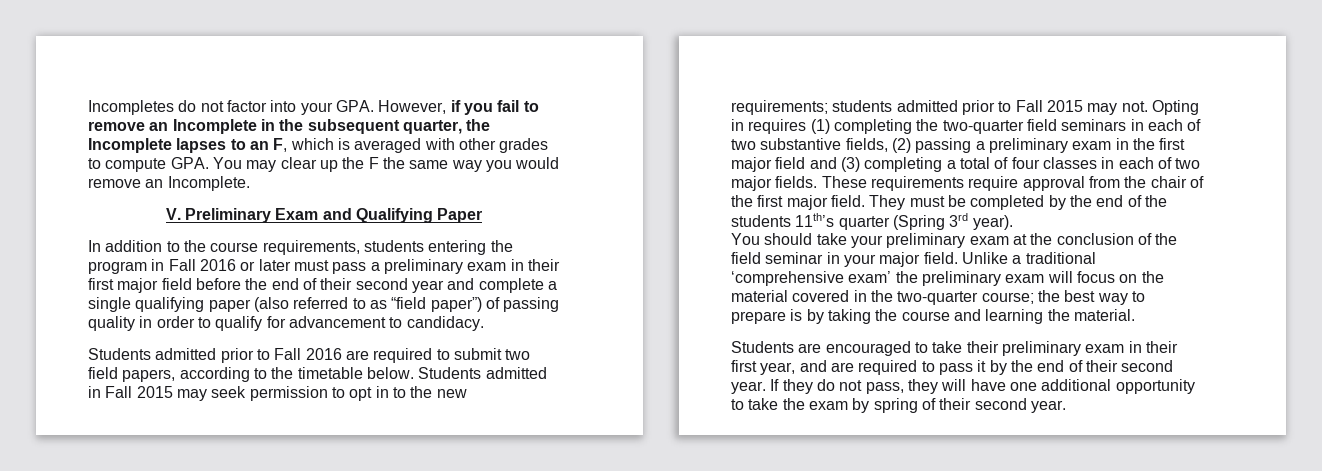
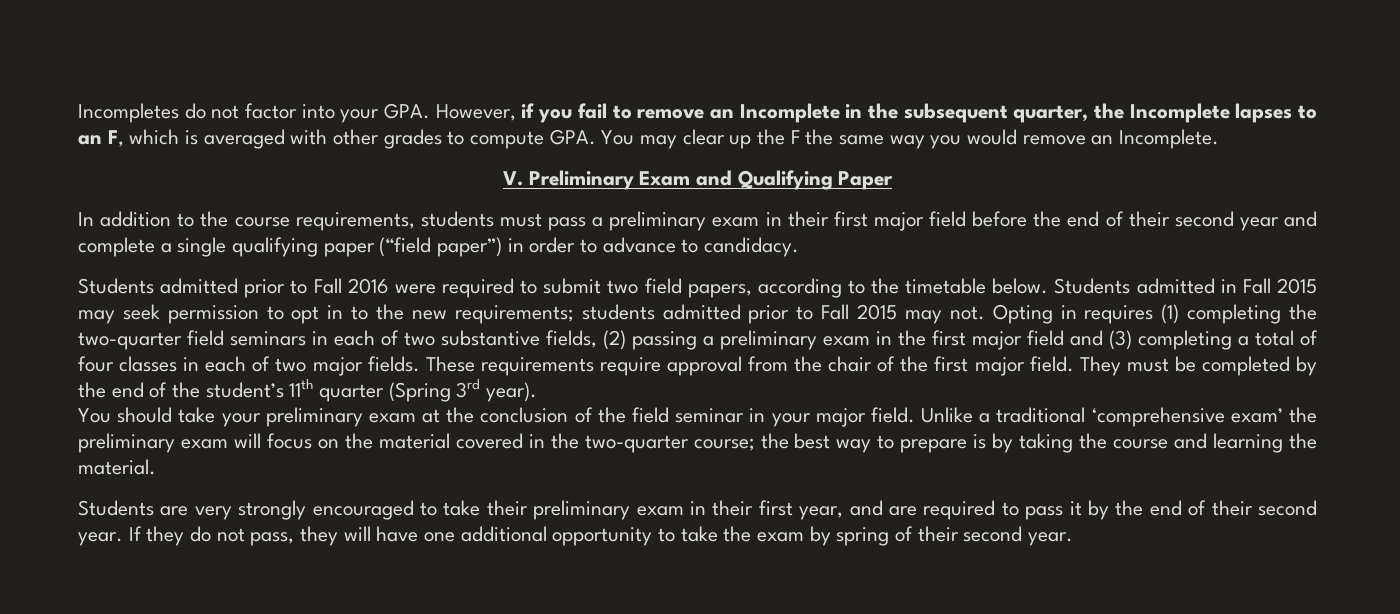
[428,240,513,255] [88,259,291,274] entering the program in Fall 2016 or later -> (494, 219) none
[253,297,560,312] [88,316,386,331] (also referred to as “field paper”) of passing quality in order to qualify for advancement -> [379,237,676,257] (“field paper”) in order to advance
[345,350,369,360] are -> [394,284,436,294] were
[731,213,835,227] students 11th’s -> [205,379,314,398] student’s 11th
(822, 348) none -> [194,500,307,520] very strongly

